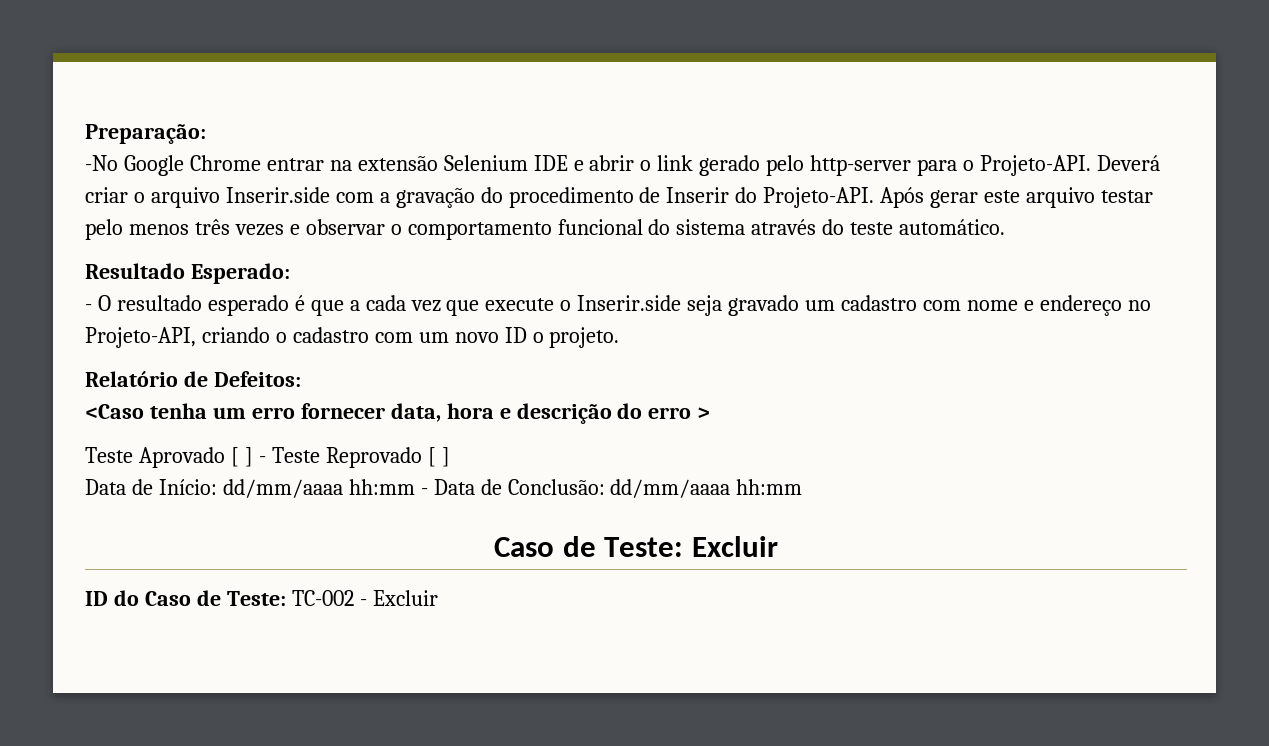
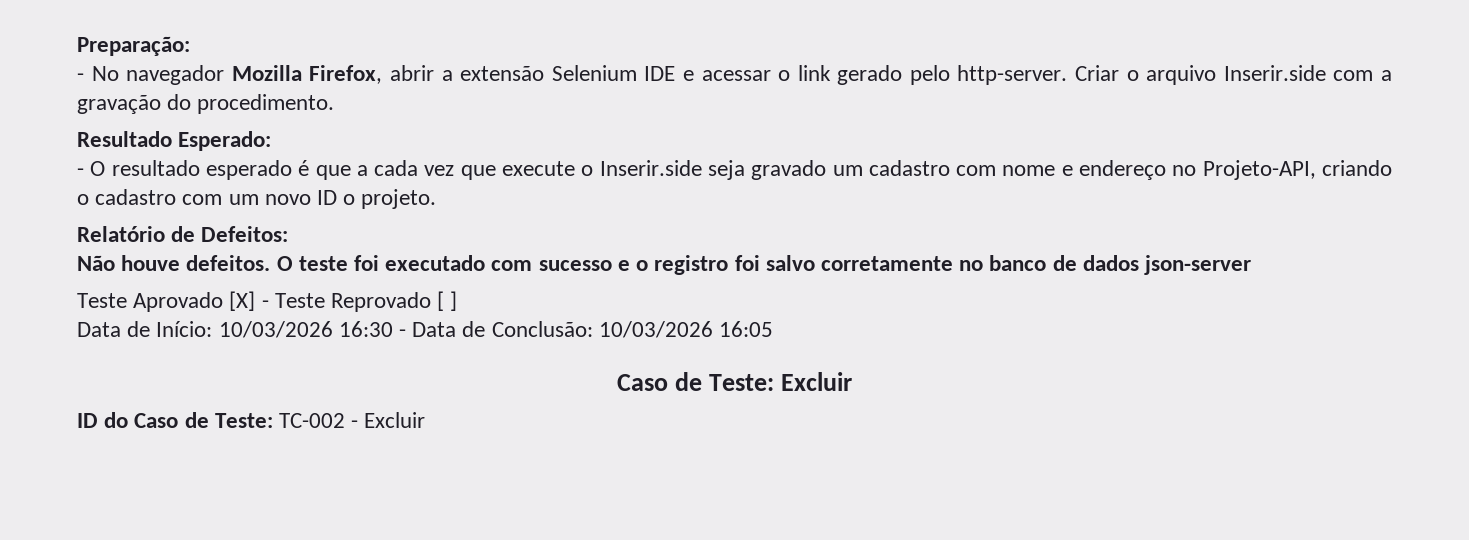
[85,155,352,176] -No Google Chrome entrar na -> [77,65,453,85] - No navegador Mozilla Firefox, abrir a
[589,155,635,171] abrir -> [701,70,771,81] acessar
[810,155,1160,176] [85,187,128,203] http-server para o Projeto-API. Deverá criar -> [957,65,1120,85] http-server. Criar
[508,187,1153,208] [85,219,1006,240] procedimento de Inserir do Projeto-API. Após gerar este arquivo testar pelo menos três vezes e observar o comportamento funcional do sistema através do teste automático. -> [197,94,335,114] procedimento.
[85,403,711,424] <Caso tenha um erro fornecer data, hora e descrição do erro > -> [77,255,1251,275] Não houve defeitos. O teste foi executado com sucesso e o registro foi salvo corretamente no banco de dados json-server
[230,447,253,467] [ ] -> [229,291,256,311] [X]
[222,479,415,498] dd/mm/aaaa hh:mm -> [218,321,393,338] 10/03/2026 16:30
[610,479,803,498] dd/mm/aaaa hh:mm -> [598,321,774,338] 10/03/2026 16:05

